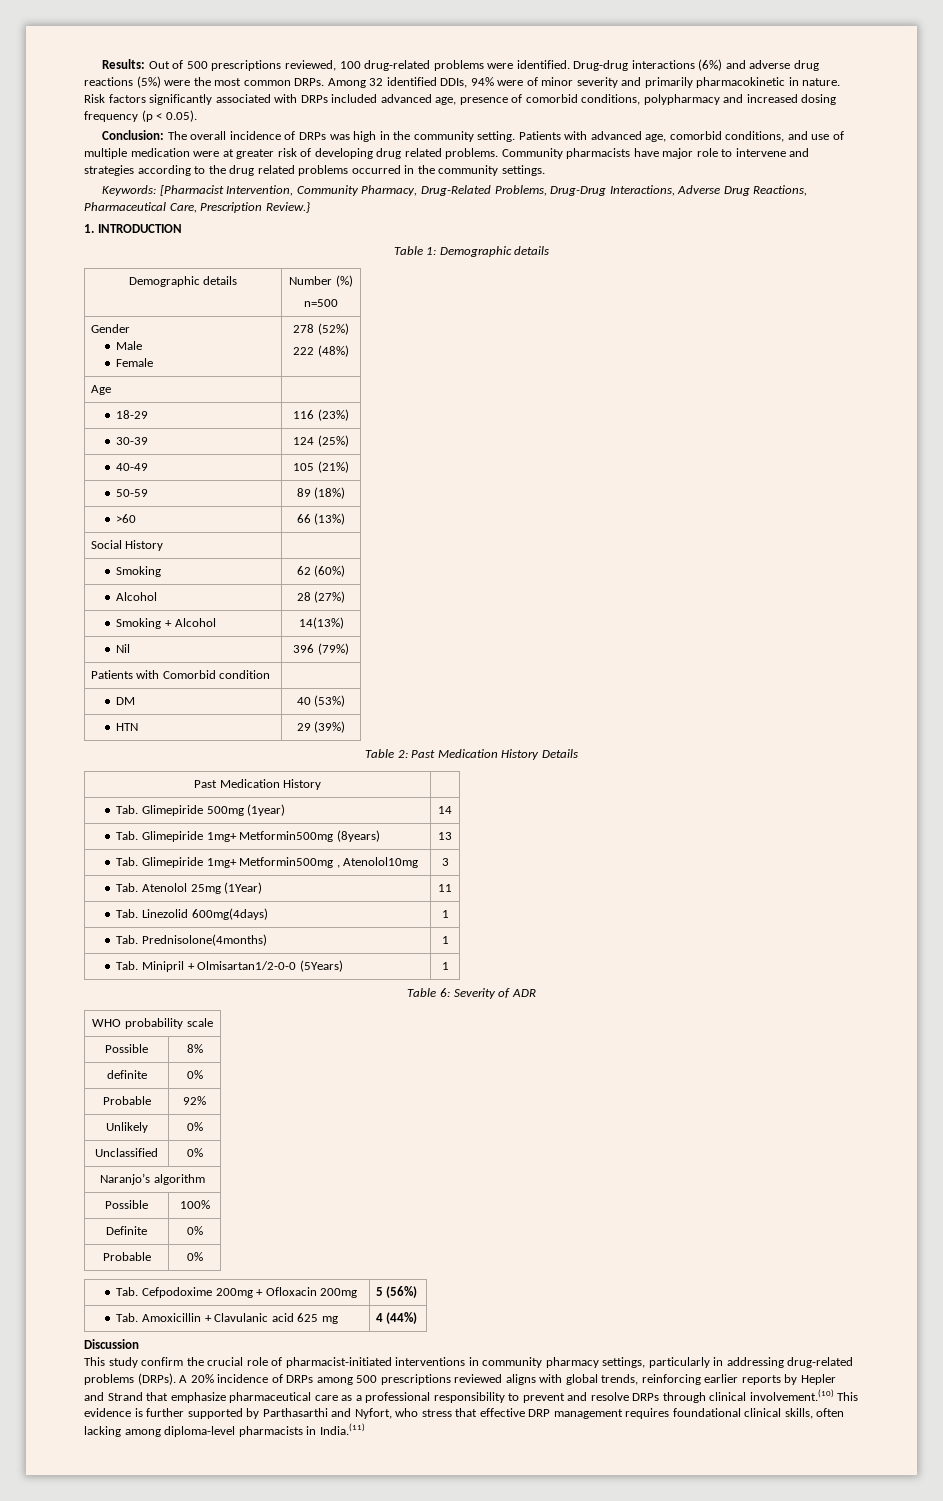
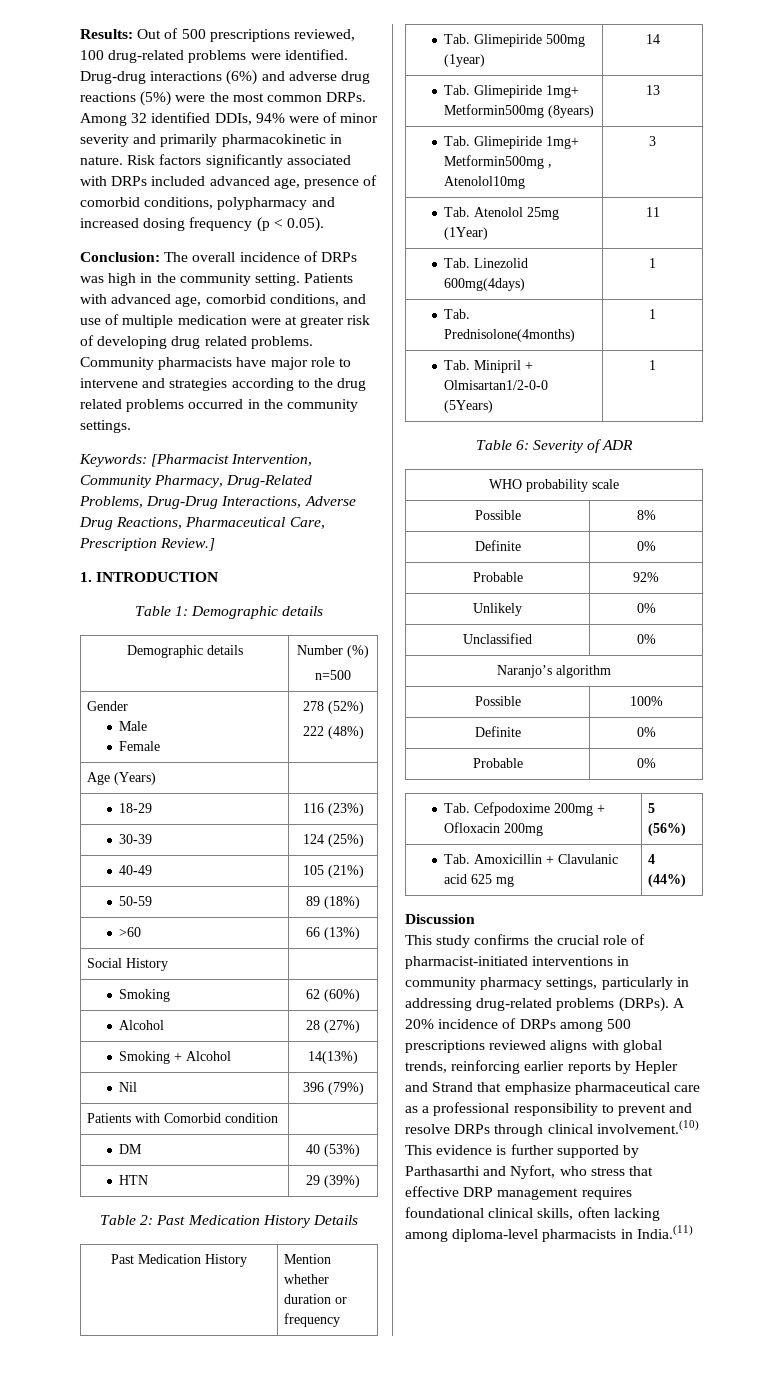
[265,202,310,213] Review.} -> [160,538,216,551] Review.]
(111, 390) none -> [114,772,157,785] (Years)
(322, 784) none -> [284,1254,332,1264] [284,1274,330,1284] [284,1294,348,1304] [284,1313,341,1327] Mention whether duration or frequency
[106,1070,147,1079] definite -> [474,540,521,551] Definite
[141,1357,184,1366] confirm -> [474,934,530,945] confirms

